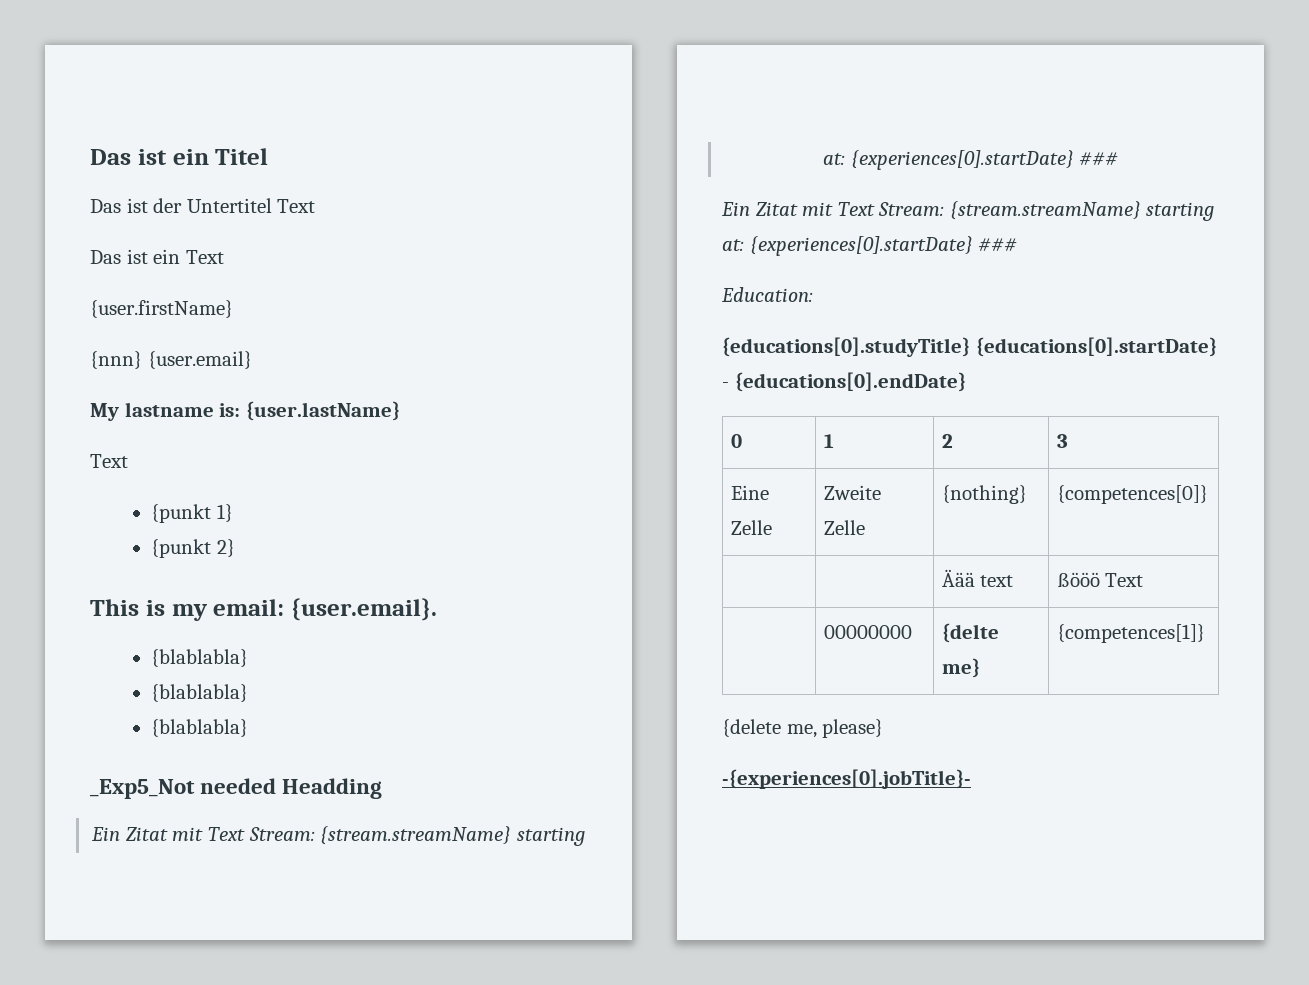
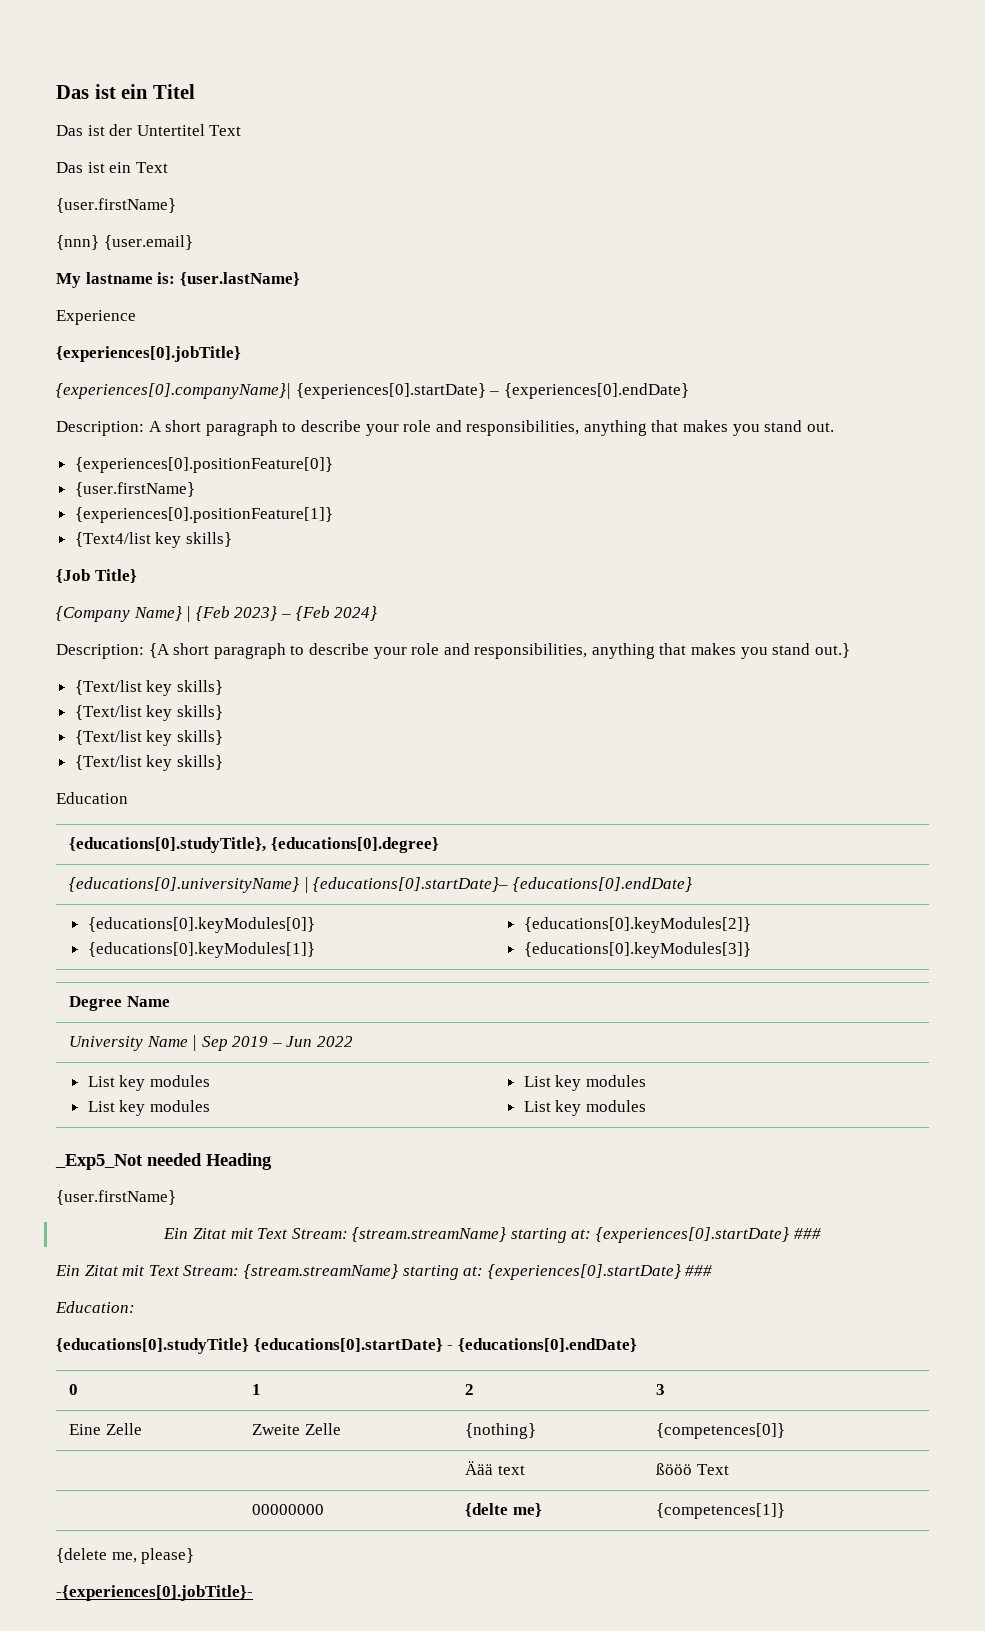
[90,454,128,468] [151,504,233,523] [151,539,235,558] [90,598,437,621] [151,649,249,667] [151,684,249,702] [151,719,249,737] Text // {punkt 1} // {punkt 2} // This is my email: {user.email}. // {blablabla} // {blablabla} // {blablabla} -> [56,310,136,325] [56,346,241,362] [56,383,689,399] [56,420,834,436] [74,457,333,473] [74,482,195,497] [74,507,333,523] [74,532,232,548] [56,569,137,583] [56,606,378,622] [56,643,850,659] [74,680,223,696] [74,705,223,721] [74,730,223,746] [74,755,223,771] [56,792,128,804] [68,837,439,853] [68,877,692,893] [87,917,315,933] [87,942,315,958] [523,917,751,933] [523,942,751,958] [68,996,170,1011] [68,1035,354,1051] [87,1075,210,1091] [87,1100,210,1116] [523,1075,646,1091] [523,1100,646,1116] Experience // {experiences[0].jobTitle} // {experiences[0].companyName}| {experiences[0].startDate} – {experiences[0].endDate} // Description: A short paragraph to describe your role and responsibilities, anything that makes you stand out. // {experiences[0].positionFeature[0]} // {user.firstName} // {experiences[0].positionFeature[1]} // {Text4/list key skills} // {Job Title} // {Company Name} | {Feb 2023} – {Feb 2024} // Description: {A short paragraph to describe your role and responsibilities, anything that makes you stand out.} // {Text/list key skills} // {Text/list key skills} // {Text/list key skills} // {Text/list key skills} // Education // {educations[0].studyTitle}, {educations[0].degree} // {educations[0].universityName} | {educations[0].startDate}– {educations[0].endDate} // {educations[0].keyModules[0]} // {educations[0].keyModules[1]} | {educations[0].keyModules[2]} // {educations[0].keyModules[3]} // Degree Name // University Name | Sep 2019 – Jun 2022 // List key modules // List key modules | List key modules // List key modules
[282,778,383,799] Headding -> [206,1153,272,1170] [56,1190,176,1205] Heading // {user.firstName}

